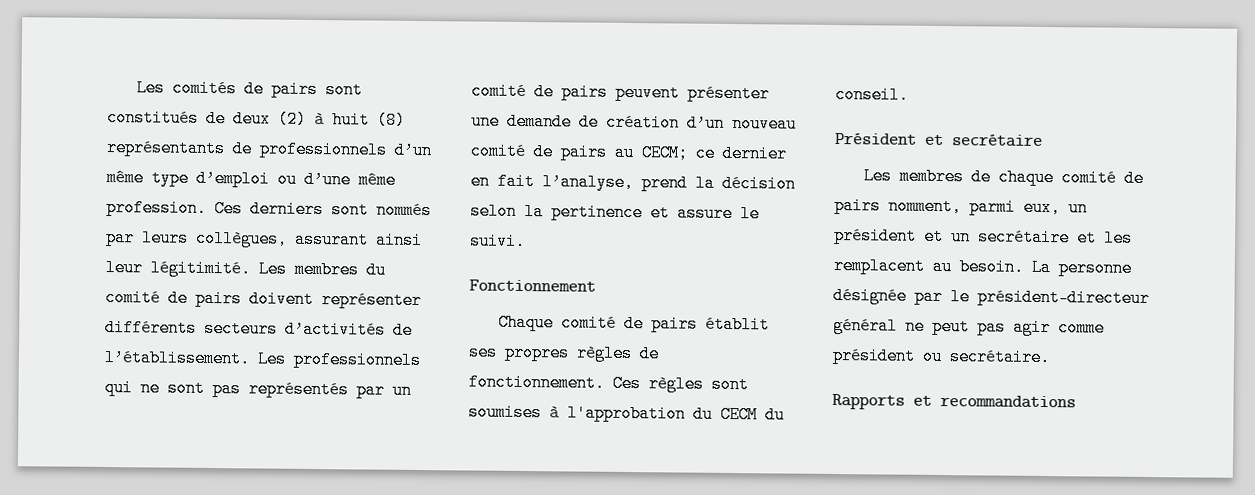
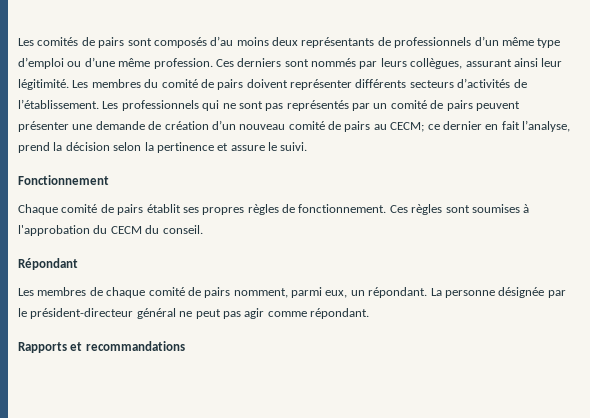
[107,109,406,129] constitués de deux (2) à huit (8) -> [153,36,298,48] composés d’au moins deux
[835,132,1043,147] Président et secrétaire -> [18,258,78,270] Répondant
[834,226,1133,247] [833,256,1024,276] président et un secrétaire et les remplacent au besoin. -> [368,287,428,298] répondant.
[832,346,1051,367] président ou secrétaire. -> [310,308,369,319] répondant.

